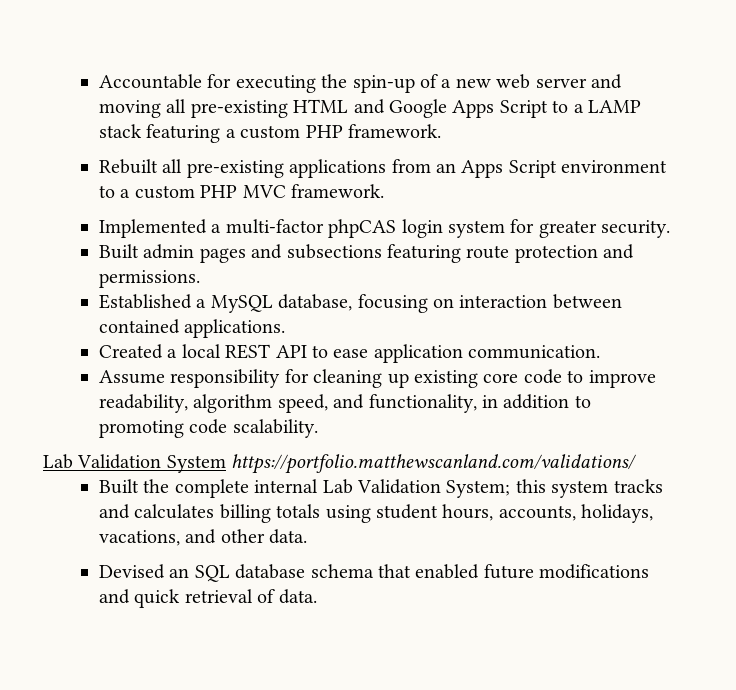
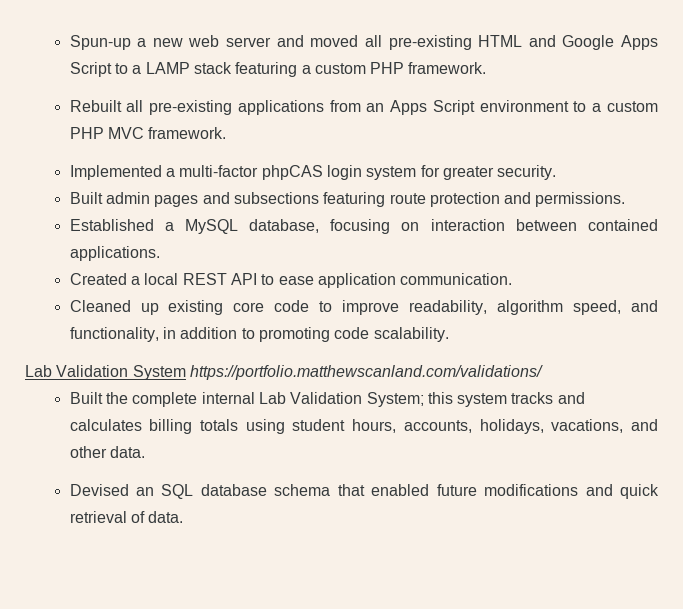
[98,74,438,93] Accountable for executing the spin-up of -> [69,35,131,50] Spun-up
[98,100,161,118] moving -> [310,35,359,47] moved
[98,369,383,388] Assume responsibility for cleaning -> [69,300,131,312] Cleaned

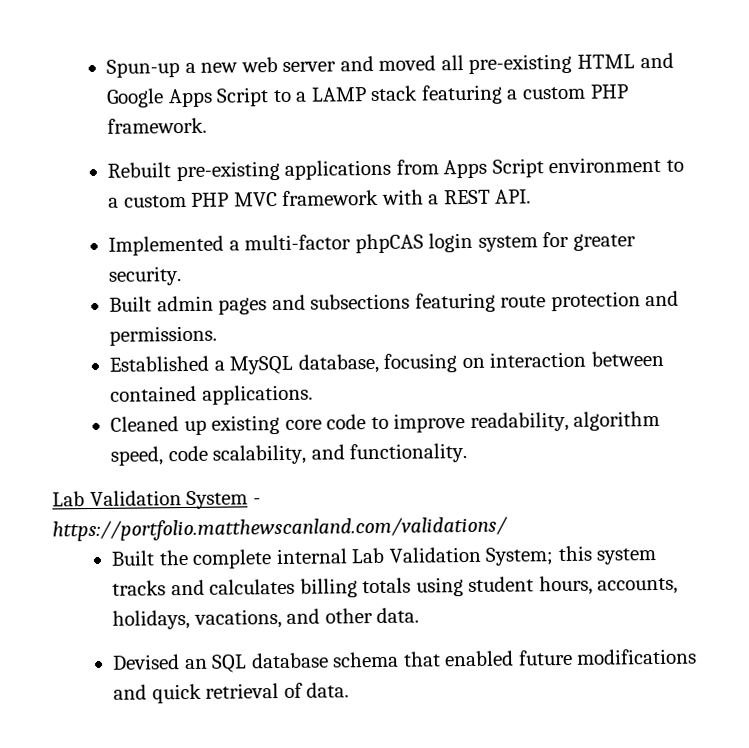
[126,100,144,112] all -> (172, 170) none
[366,103,385,112] an -> (439, 167) none
[148,127,227,139] framework. -> [282,189,532,206] framework with a REST API.
[69,273,513,288] // Created a local REST API to ease application communication. -> (313, 394) none
[630,300,658,312] [69,327,449,342] and functionality, in addition to promoting code scalability. -> [167,443,468,465] code scalability, and functionality.
(186, 372) none -> [252,498,261,505] -

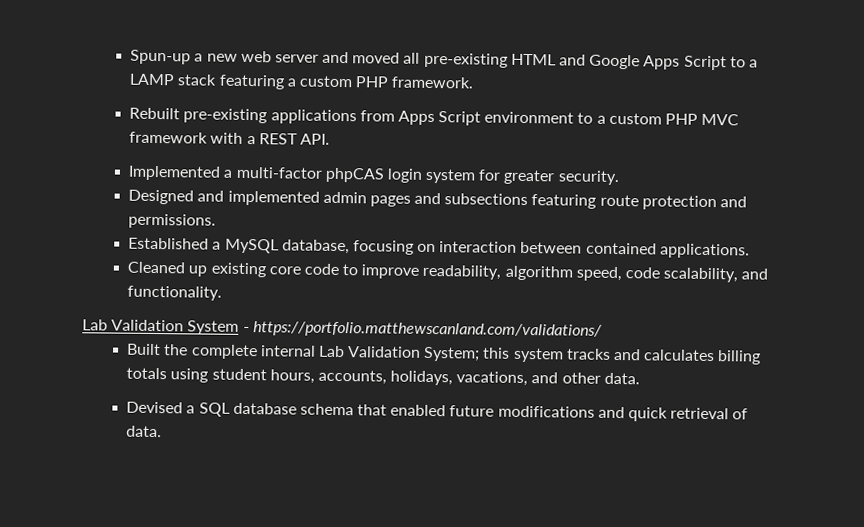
[109,296,153,312] Built -> [128,189,320,206] Designed and implemented
[184,658,208,670] an -> [186,405,196,414] a

